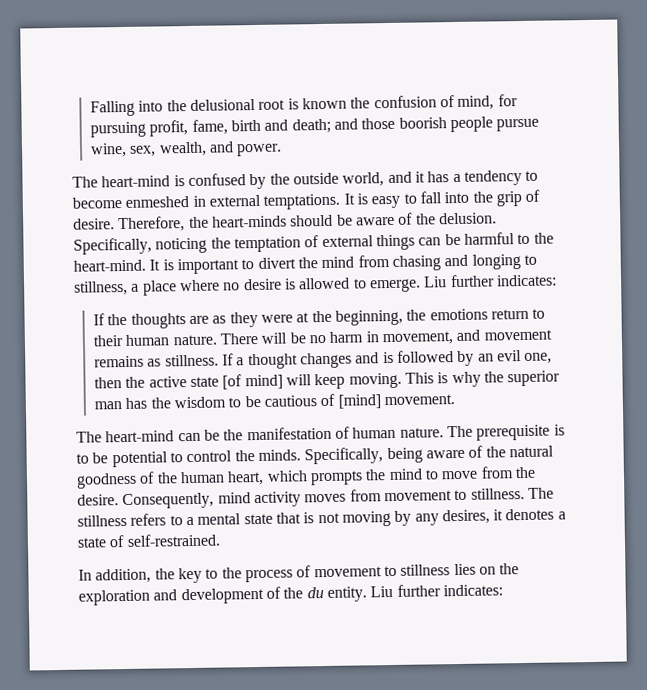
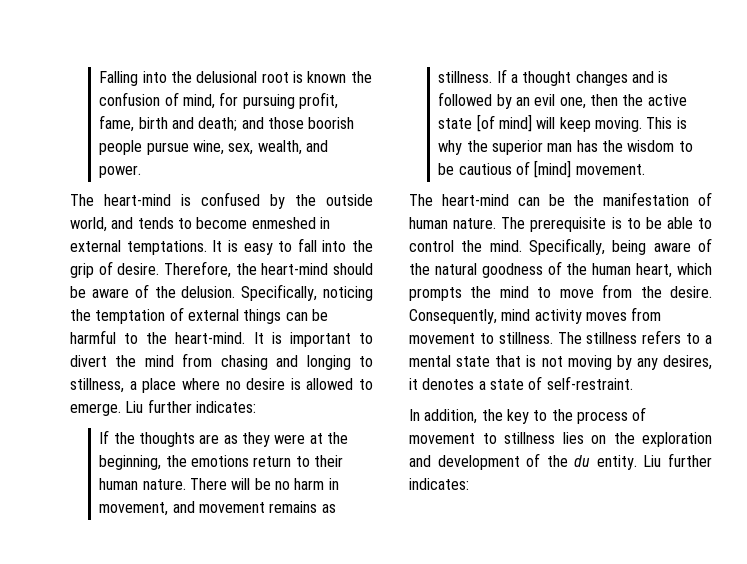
[414,170,522,186] it has a tendency -> [137,217,174,229] tends
[211,215,287,228] heart-minds -> [261,263,329,275] heart-mind
[111,451,168,468] potential -> [666,217,693,229] able
[257,449,301,462] minds. -> [489,240,522,252] mind.
[126,533,220,547] self-restrained. -> [546,376,633,390] self-restraint.

